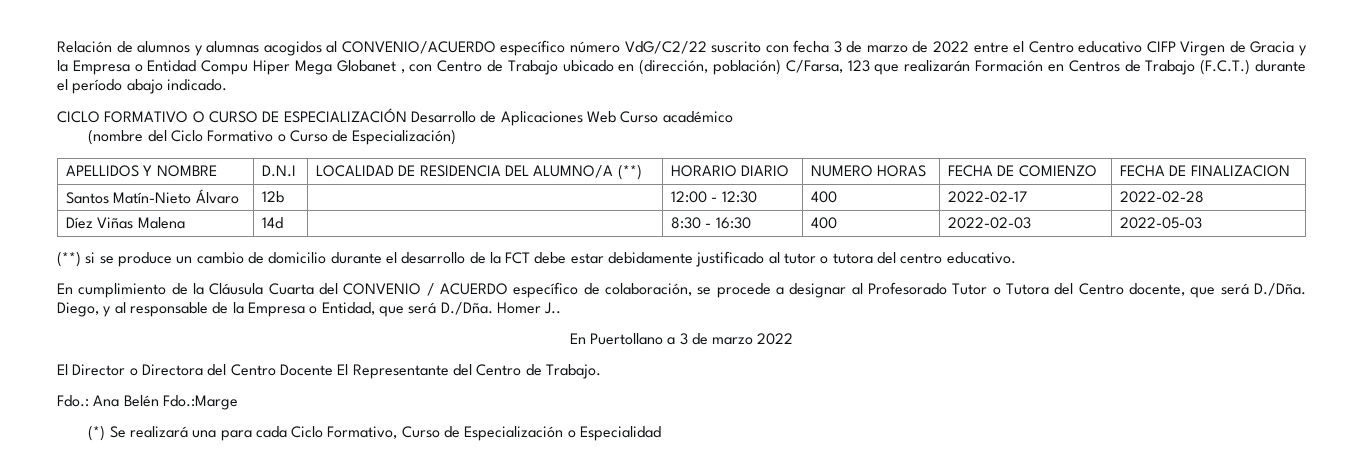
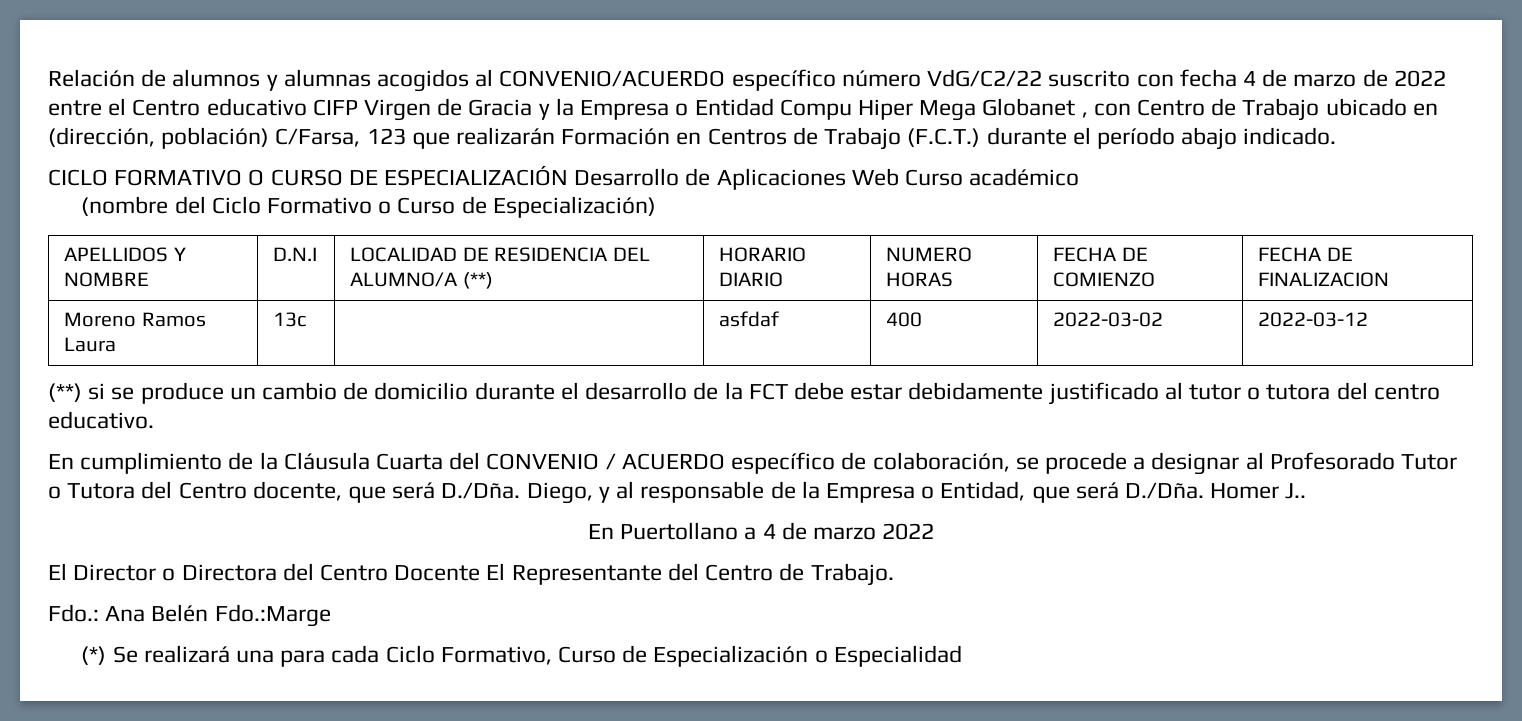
[833,41,842,53] 3 -> [1242,71,1256,86] 4
[66,189,239,204] [262,191,285,203] [671,191,757,203] [811,191,838,203] [948,191,1028,203] [1120,191,1205,203] [66,217,185,229] [262,217,284,229] [671,217,751,229] [811,217,838,229] [948,217,1032,229] [1120,217,1203,229] Santos Matín-Nieto Álvaro | 12b | | 12:00 - 12:30 | 400 | 2022-02-17 | 2022-02-28 // Díez Viñas Malena | 14d | | 8:30 - 16:30 | 400 | 2022-02-03 | 2022-05-03 -> [64,312,206,327] [64,337,117,352] [273,312,308,327] [719,311,780,327] [886,312,923,327] [1053,312,1164,327] [1258,312,1369,327] Moreno Ramos Laura | 13c | | asfdaf | 400 | 2022-03-02 | 2022-03-12
[679,333,688,345] 3 -> [762,524,776,539] 4

